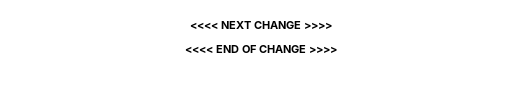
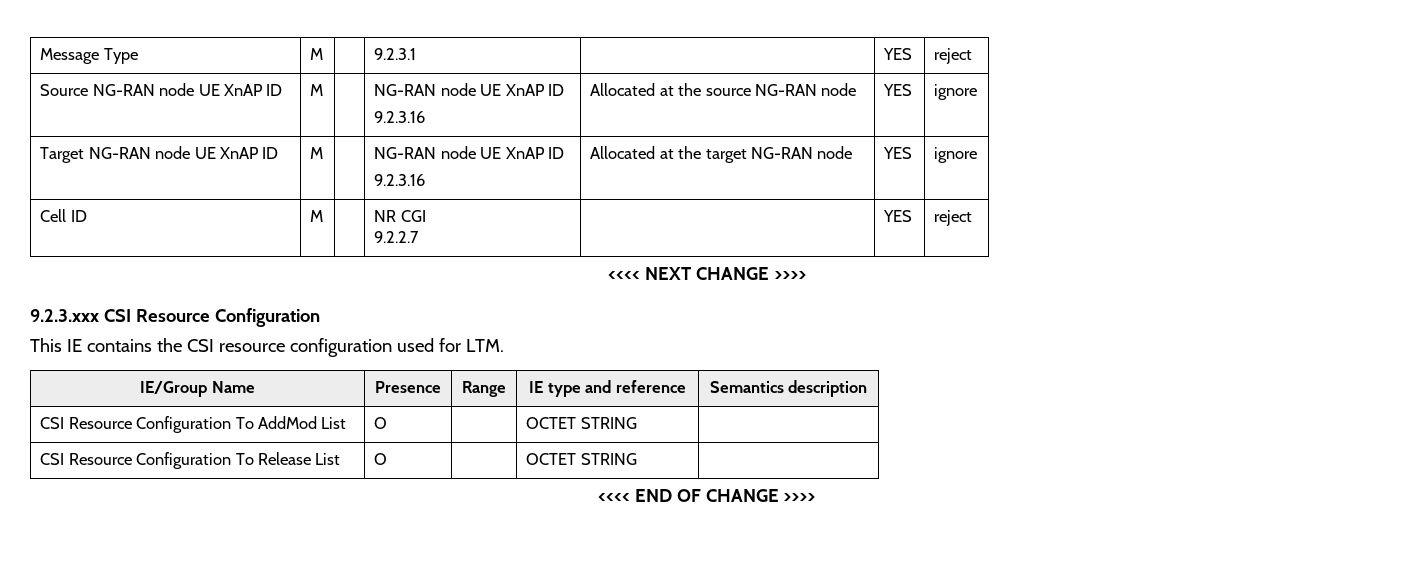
[189,21,332,29] <<<< NEXT CHANGE >>>> -> [40,48,138,64] [310,48,324,60] [374,48,417,60] [883,48,913,60] [934,48,973,64] [40,83,283,96] [310,84,324,96] [374,83,564,96] [374,111,426,123] [590,83,857,96] [883,84,913,96] [934,84,978,100] [40,146,279,163] [310,147,324,159] [374,146,564,159] [374,174,426,186] [590,146,853,163] [883,147,913,159] [934,147,978,163] [40,209,87,222] [310,210,324,222] [374,210,426,222] [374,231,420,243] [883,210,913,222] [934,210,973,226] [607,267,806,280] [30,308,320,327] [30,338,504,357] [140,381,255,397] [375,381,441,393] [462,381,506,397] [529,380,686,397] [709,380,868,397] [40,416,347,433] [374,417,388,429] [526,417,637,429] [40,452,341,469] [374,453,388,465] [526,453,637,465] Message Type | M | | 9.2.3.1 | | YES | reject // Source NG-RAN node UE XnAP ID | M | | NG-RAN node UE XnAP ID // 9.2.3.16 | Allocated at the source NG-RAN node | YES | ignore // Target NG-RAN node UE XnAP ID | M | | NG-RAN node UE XnAP ID // 9.2.3.16 | Allocated at the target NG-RAN node | YES | ignore // Cell ID | M | | NR CGI // 9.2.2.7 | | YES | reject // <<<< NEXT CHANGE >>>> // 9.2.3.xxx CSI Resource Configuration // This IE contains the CSI resource configuration used for LTM. // IE/Group Name | Presence | Range | IE type and reference | Semantics description // CSI Resource Configuration To AddMod List | O | | OCTET STRING | // CSI Resource Configuration To Release List | O | | OCTET STRING |

